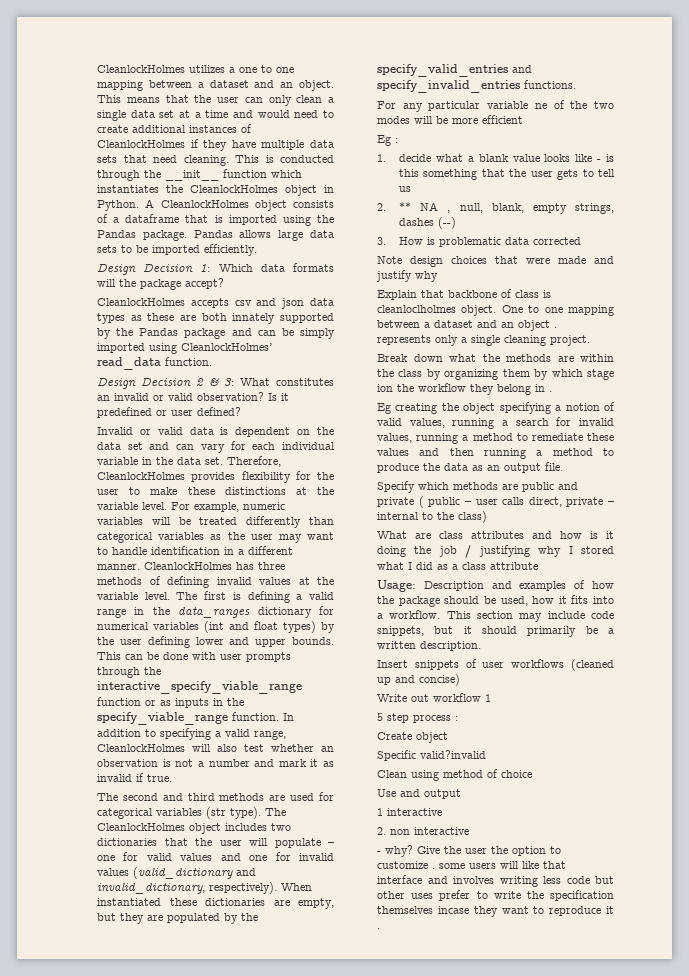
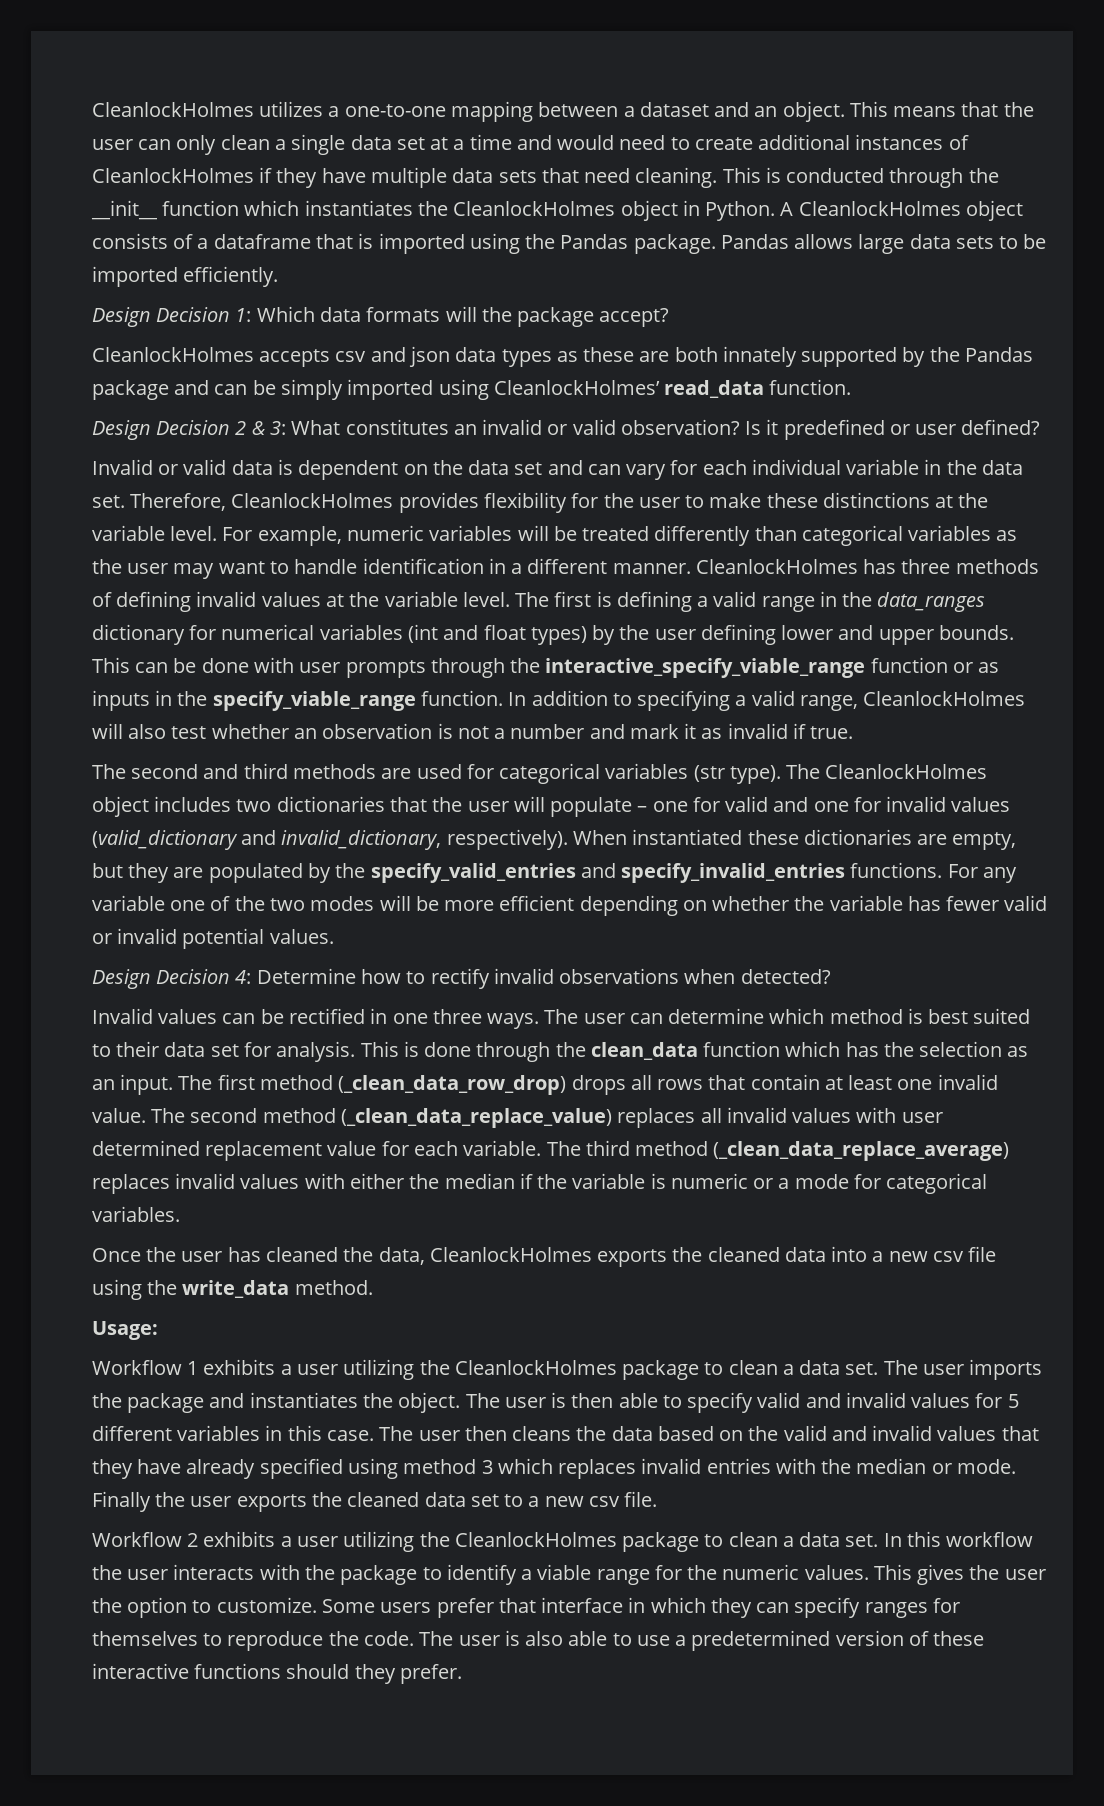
[239,65,295,73] one to one -> [344,104,446,117] one-to-one
[180,853,213,861] values -> (769, 804) none
(577, 84) // -> (943, 870) none
[428,101,547,111] particular variable ne -> [91,895,206,911] variable one
[377,135,399,146] [377,154,614,162] [399,169,615,180] [399,186,412,192] [377,202,614,214] [399,217,457,229] [377,237,582,247] [377,256,614,267] [376,270,439,282] [377,289,552,300] [377,305,614,316] [377,320,558,331] [377,335,591,346] [377,354,614,362] [377,369,614,380] [377,383,553,395] [377,402,615,414] [377,417,614,429] [377,433,614,444] [377,448,614,459] [377,462,564,473] [377,481,579,493] [377,496,614,508] [377,511,488,523] [377,531,614,539] [377,545,614,558] [377,562,539,570] [377,580,614,592] [377,595,614,607] [377,610,614,622] [377,626,614,637] [377,641,482,651] [377,659,614,671] [377,674,461,686] [377,693,492,702] [377,713,459,723] [377,732,449,743] [377,750,487,761] [377,769,533,781] [377,789,462,799] [377,808,443,816] [377,827,470,835] [377,845,441,857] // Eg : // 1. decide what a blank value looks like - is this something that the user gets to tell us // 2. ** NA , null, blank, empty strings, dashes (--) // 3. How is problematic data corrected // Note design choices that were made and justify why // Explain that backbone of class is cleanloclholmes object. One to one mapping between a dataset and an object . represents only a single cleaning project. // Break down what the methods are within the class by organizing them by which stage ion the workflow they belong in . // Eg creating the object specifying a notion of valid values, running a search for invalid values, running a method to remediate these values and then running a method to produce the data as an output file. // Specify which methods are public and private ( public – user calls direct, private – internal to the class) // What are class attributes and how is it doing the job / justifying why I stored what I did as a class attribute // Usage: Description and examples of how the package should be used, how it fits into a workflow. This section may include code snippets, but it should primarily be a written description. // Insert snippets of user workflows (cleaned up and concise) // Write out workflow 1 // 5 step process : // Create object // Specific valid?invalid // Clean using method of choice // Use and output // 1 interactive // 2. non interactive // - why? Give -> [579,895,1048,916] [91,928,334,949] [91,968,831,989] [91,1008,1031,1029] [91,1041,1029,1062] [91,1074,998,1095] [91,1107,943,1128] [91,1140,1010,1161] [91,1173,988,1194] [91,1206,180,1222] [91,1246,997,1267] [91,1279,373,1300] [91,1321,158,1340] [91,1359,1043,1380] [91,1392,1019,1413] [91,1425,1039,1441] [91,1458,1016,1479] [91,1491,658,1512] [91,1531,1034,1552] [91,1564,965,1585] depending on whether the variable has fewer valid or invalid potential values. // Design Decision 4: Determine how to rectify invalid observations when detected? // Invalid values can be rectified in one three ways. The user can determine which method is best suited to their data set for analysis. This is done through the clean_data function which has the selection as an input. The first method (_clean_data_row_drop) drops all rows that contain at least one invalid value. The second method (_clean_data_replace_value) replaces all invalid values with user determined replacement value for each variable. The third method (_clean_data_replace_average) replaces invalid values with either the median if the variable is numeric or a mode for categorical variables. // Once the user has cleaned the data, CleanlockHolmes exports the cleaned data into a new csv file using the write_data method. // Usage: // Workflow 1 exhibits a user utilizing the CleanlockHolmes package to clean a data set. The user imports the package and instantiates the object. The user is then able to specify valid and invalid values for 5 different variables in this case. The user then cleans the data based on the valid and invalid values that they have already specified using method 3 which replaces invalid entries with the median or mode. Finally the user exports the cleaned data set to a new csv file. // Workflow 2 exhibits a user utilizing the CleanlockHolmes package to clean a data set. In this workflow the user interacts with the package to identify a viable range for the numeric values. This gives
[377,861,567,869] [377,875,614,887] [377,890,614,901] [377,906,614,917] [377,928,381,929] customize . some users will like that interface and involves writing less code but other uses prefer to write the specification themselves incase they want to reproduce it . -> [216,1597,960,1618] [91,1630,985,1651] [91,1663,462,1684] customize. Some users prefer that interface in which they can specify ranges for themselves to reproduce the code. The user is also able to use a predetermined version of these interactive functions should they prefer.

